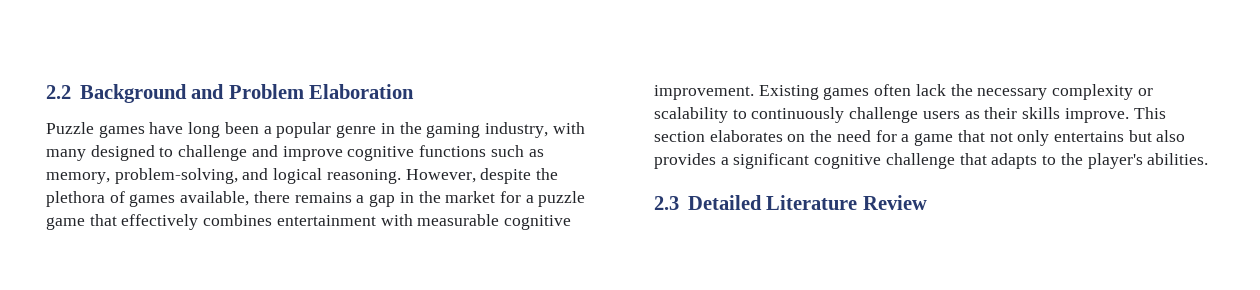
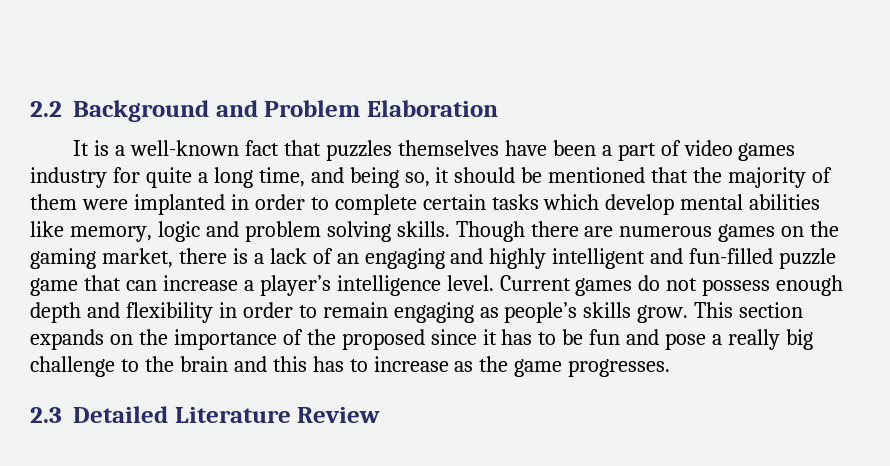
[46,122,585,138] [46,145,544,161] [46,168,559,184] [46,191,586,207] [46,214,572,230] [654,84,1153,100] [654,107,1129,123] Puzzle games have long been a popular genre in the gaming industry, with many designed to challenge and improve cognitive functions such as memory, problem-solving, and logical reasoning. However, despite the plethora of games available, there remains a gap in the market for a puzzle game that effectively combines entertainment with measurable cognitive improvement. Existing games often lack the necessary complexity or scalability to continuously challenge users as their skills improve. -> [73,140,796,161] [30,167,833,188] [30,194,821,215] [30,221,840,242] [30,248,837,269] [30,275,844,296] [30,302,689,323] It is a well-known fact that puzzles themselves have been a part of video games industry for quite a long time, and being so, it should be mentioned that the majority of them were implanted in order to complete certain tasks which develop mental abilities like memory, logic and problem solving skills. Though there are numerous games on the gaming market, there is a lack of an engaging and highly intelligent and fun-filled puzzle game that can increase a player’s intelligence level. Current games do not possess enough depth and flexibility in order to remain engaging as people’s skills grow.
[709,130,1186,146] [654,153,1209,169] elaborates on the need for a game that not only entertains but also provides a significant cognitive challenge that adapts to the player's abilities. -> [30,329,813,350] [30,356,671,377] expands on the importance of the proposed since it has to be fun and pose a really big challenge to the brain and this has to increase as the game progresses.

